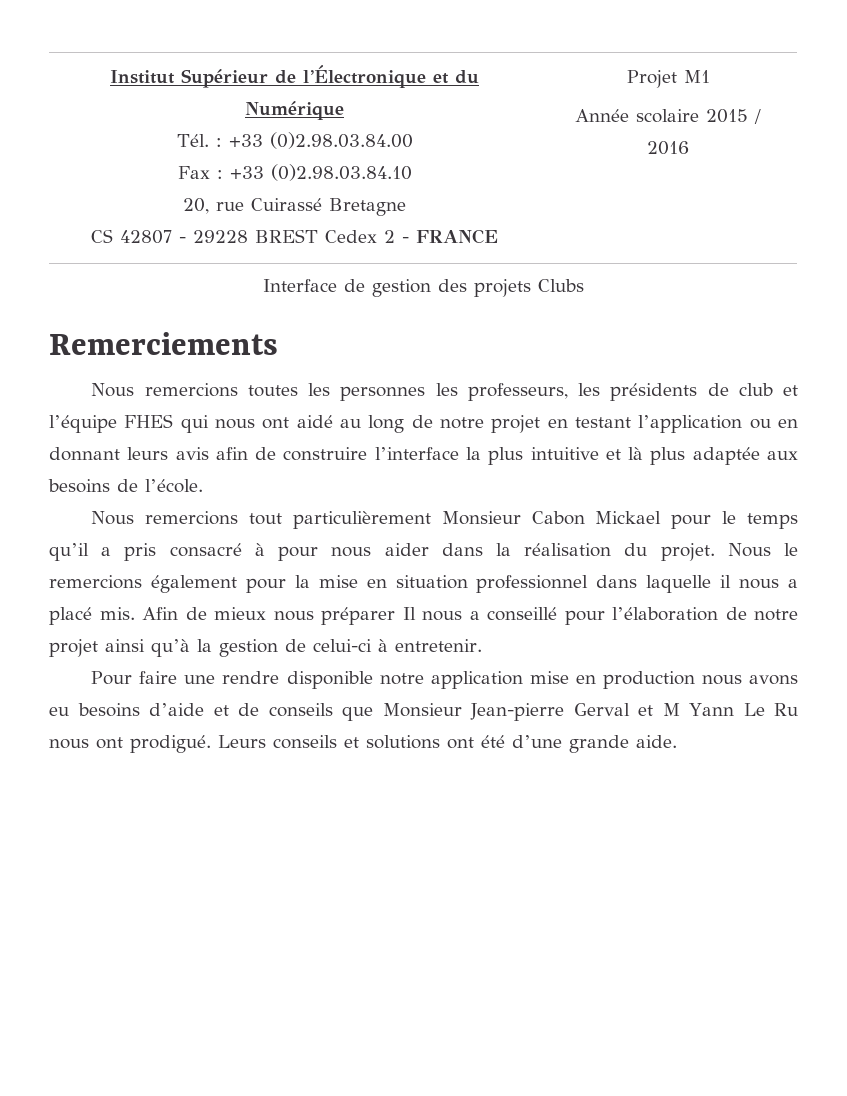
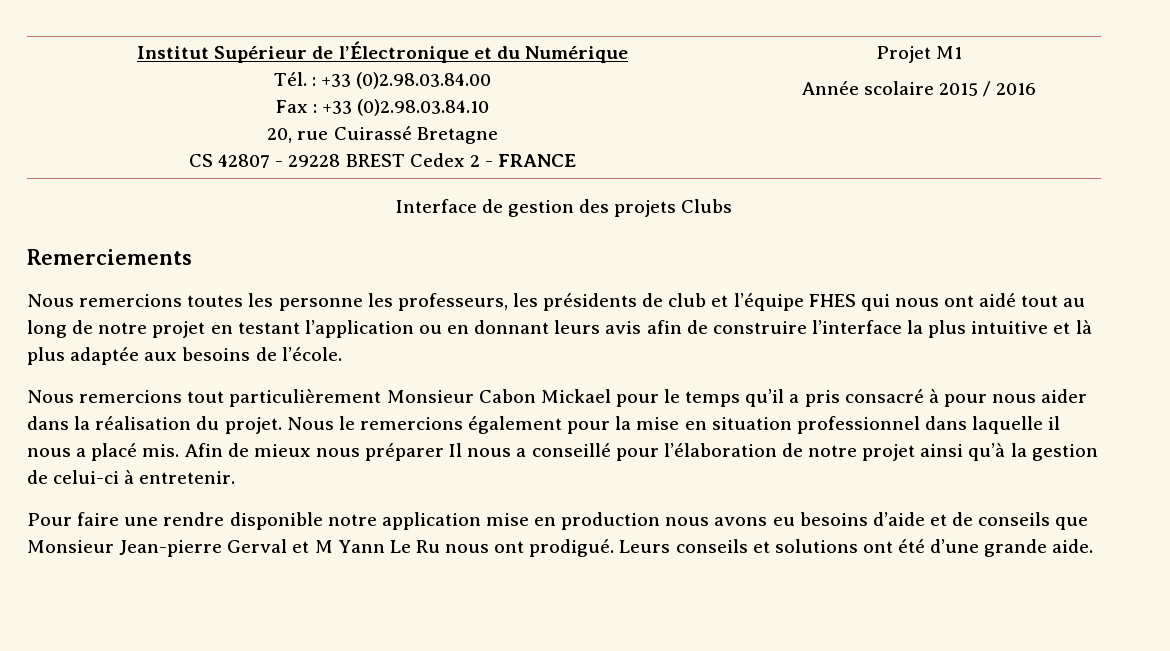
[340,386,426,401] personnes -> [278,298,363,311] personne
(333, 421) none -> [1021,295,1059,307] tout

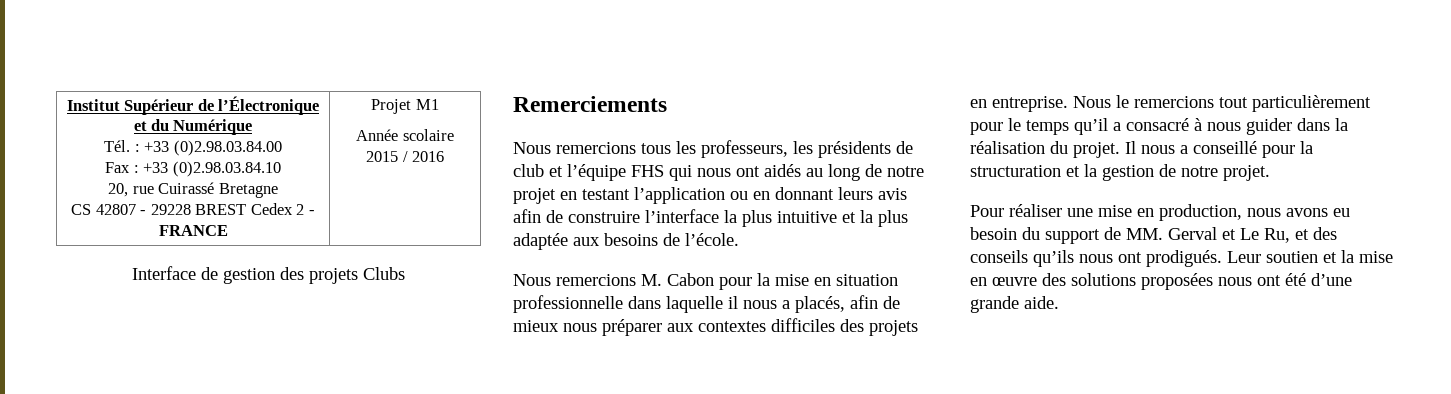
[187,293,363,311] toutes les personne -> [641,143,671,154] tous
[808,294,856,307] FHES -> [631,165,664,177] FHS
[979,293,1059,307] aidé tout -> [764,164,801,177] aidés
[1075,320,1092,334] là -> [860,210,873,223] la
[187,389,611,407] tout particulièrement Monsieur Cabon Mickael -> [641,273,898,290] [513,295,900,313] [513,318,918,336] [970,95,1371,112] M. Cabon pour la mise en situation professionnelle dans laquelle il nous a placés, afin de mieux nous préparer aux contextes difficiles des projets en entreprise. Nous le remercions tout particulièrement
[804,390,840,407] pris -> (1121, 126) none
[943,389,1088,407] pour nous aider -> [1207,118,1292,135] nous guider
[286,416,1061,434] [27,443,445,461] Nous le remercions également pour la mise en situation professionnel dans laquelle il nous a placé mis. Afin de mieux nous préparer -> (1120, 150) none
[663,443,1098,461] [27,470,236,484] [27,512,661,530] l’élaboration de notre projet ainsi qu’à la gestion de celui-ci à entretenir. // Pour faire une rendre disponible notre application mise en production -> [1300,141,1313,154] [970,164,1270,181] [970,204,1242,221] la structuration et la gestion de notre projet. // Pour réaliser une mise en production,
[799,512,1089,530] [27,539,858,557] besoins d’aide et de conseils que Monsieur Jean-pierre Gerval et M Yann Le Ru nous ont prodigué. Leurs conseils et solutions -> [970,227,1337,244] [970,250,1393,267] [970,273,1252,290] besoin du support de MM. Gerval et Le Ru, et des conseils qu’ils nous ont prodigués. Leur soutien et la mise en œuvre des solutions proposées nous

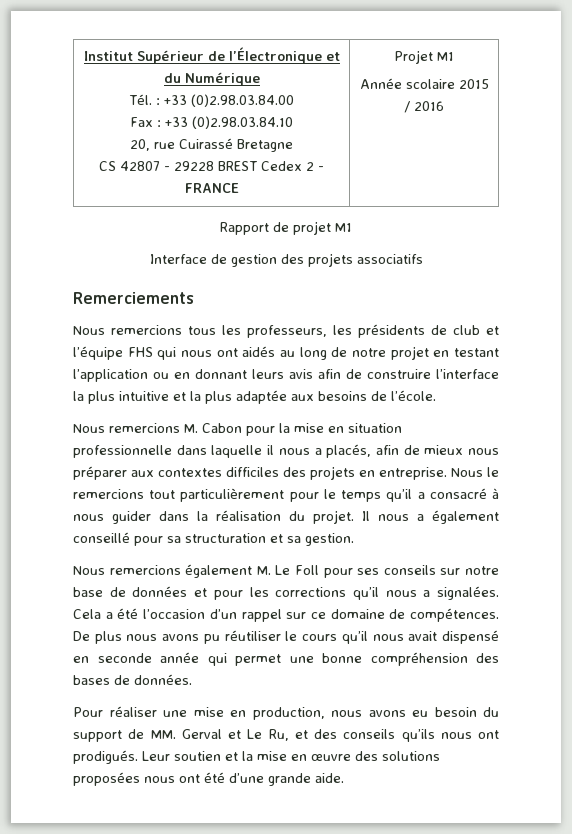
(444, 156) none -> [220,221,352,235] // Rapport de projet M1
[363,267,405,280] Clubs -> [356,254,423,264] associatifs
(1188, 149) none -> [432,510,499,524] également
[1300,141,1313,154] la -> [167,536,181,543] sa
[1084,164,1270,181] la gestion de notre projet. -> [287,533,354,546] [73,564,500,578] [73,586,499,600] [73,608,499,622] [73,630,500,644] [73,652,499,666] [73,674,192,685] sa gestion. // Nous remercions également M. Le Foll pour ses conseils sur notre base de données et pour les corrections qu’il nous a signalées. Cela a été l’occasion d’un rappel sur ce domaine de compétences. De plus nous avons pu réutiliser le cours qu’il nous avait dispensé en seconde année qui permet une bonne compréhension des bases de données.

